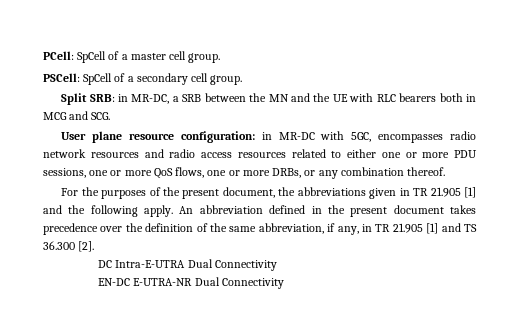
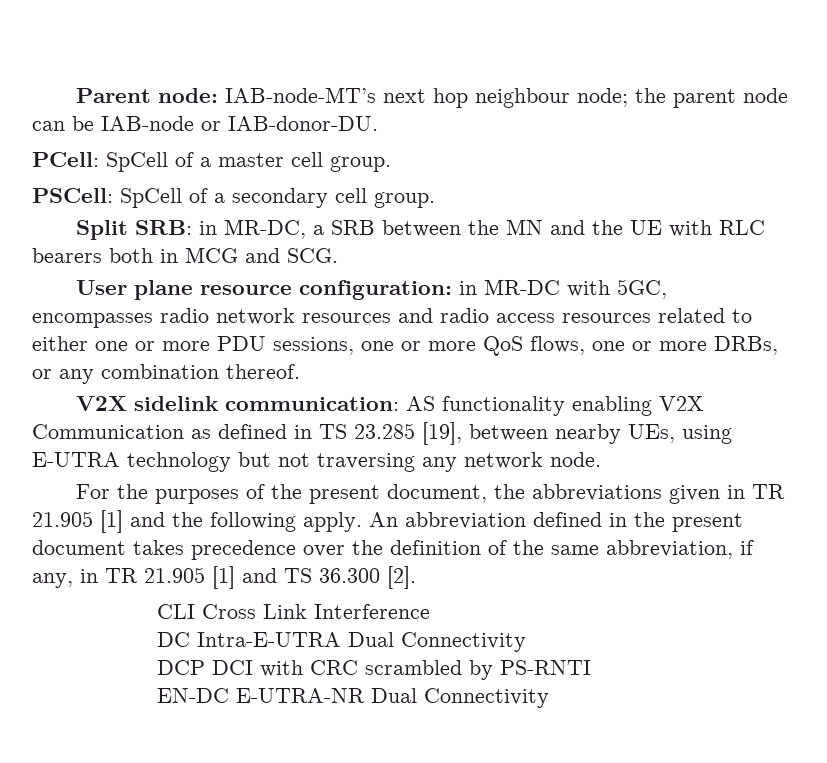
(43, 55) none -> [76,87,789,108] [32,116,378,131] Parent node: IAB-node-MT’s next hop neighbour node; the parent node can be IAB-node or IAB-donor-DU. //
(446, 171) none -> [76,396,705,416] [32,422,732,445] [32,452,601,472] // V2X sidelink communication: AS functionality enabling V2X Communication as defined in TS 23.285 [19], between nearby UEs, using E-UTRA technology but not traversing any network node.
(95, 246) none -> [157,604,431,619] // CLI Cross Link Interference
(277, 265) none -> [157,660,592,680] // DCP DCI with CRC scrambled by PS-RNTI

